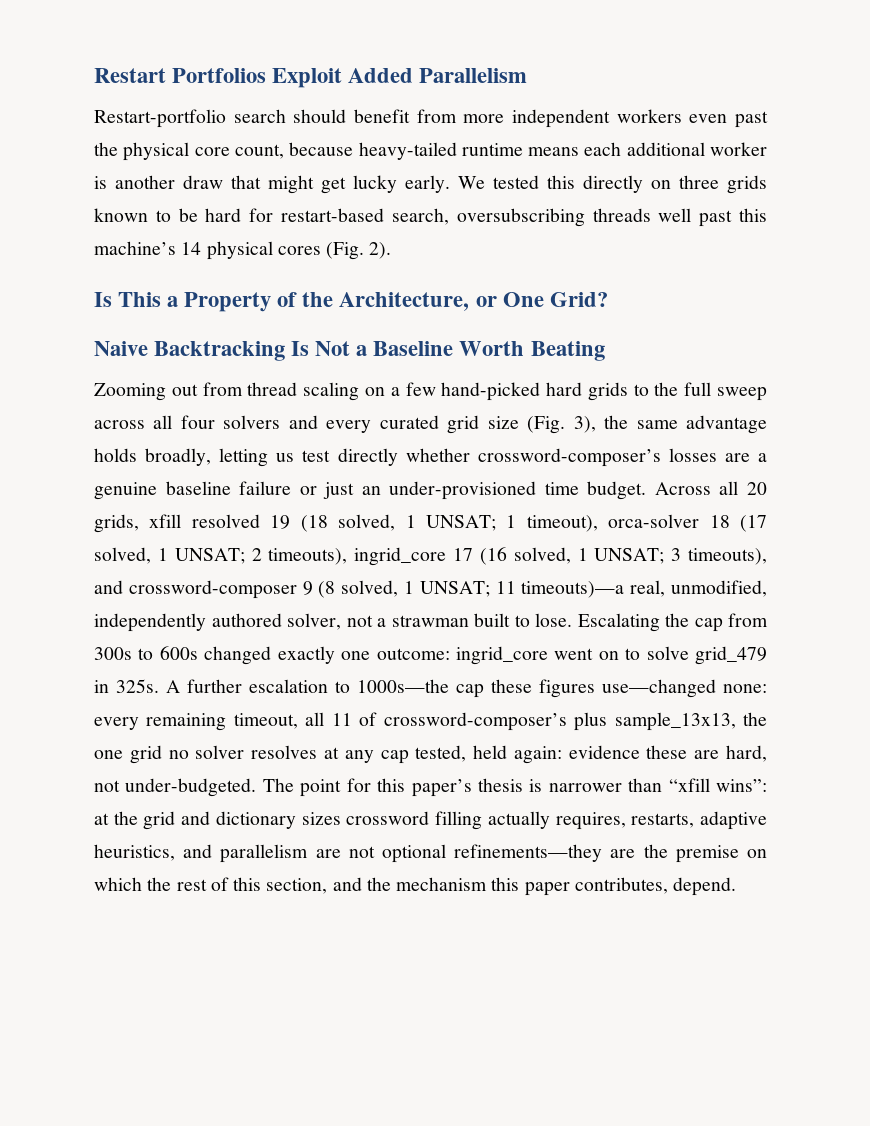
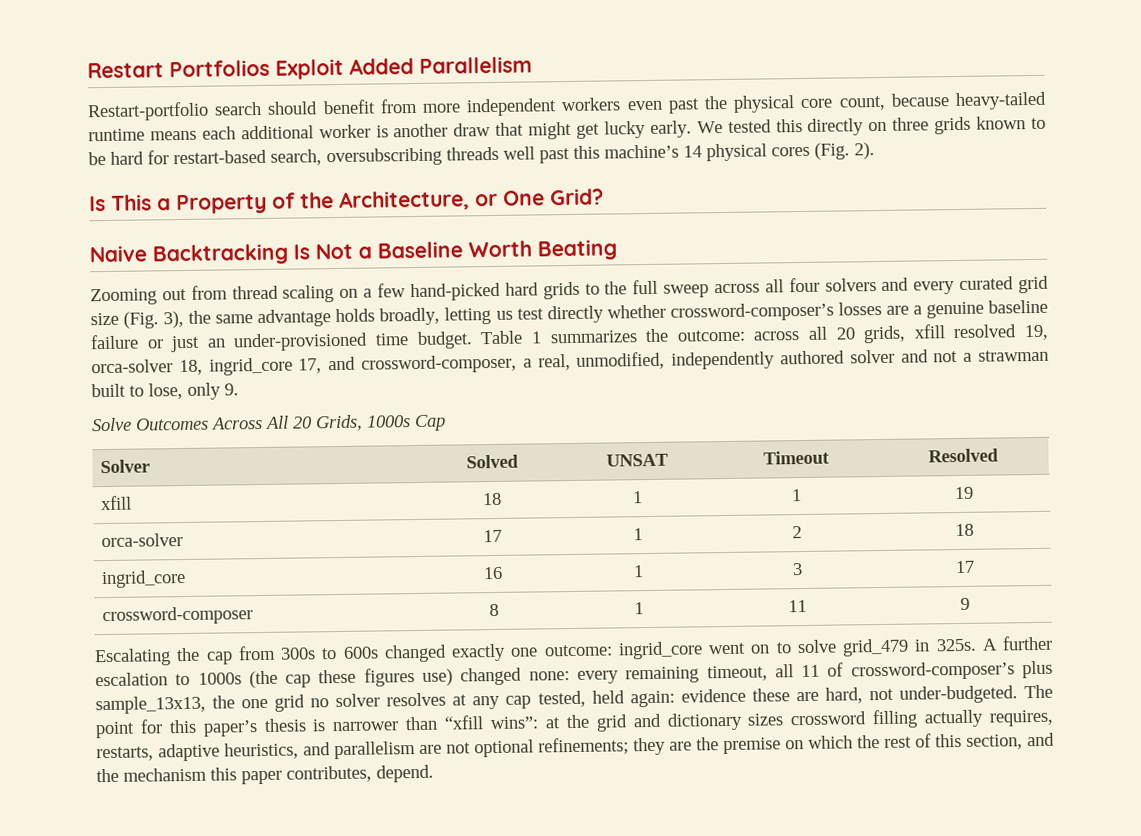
[654,482,711,495] Across -> [480,328,801,345] Table 1 summarizes the outcome: across
[270,514,767,532] [94,547,767,566] [94,580,625,599] 19 (18 solved, 1 UNSAT; 1 timeout), orca-solver 18 (17 solved, 1 UNSAT; 2 timeouts), ingrid_core 17 (16 solved, 1 UNSAT; 3 timeouts), and crossword-composer 9 (8 solved, 1 UNSAT; 11 timeouts)—a -> [1023,324,1049,341] [91,354,532,376] 19, orca-solver 18, ingrid_core 17, and crossword-composer, a
[287,613,341,630] solver, -> [849,349,929,364] solver and
[535,613,572,627] lose. -> [148,382,239,400] [91,414,446,432] [100,459,151,474] [465,454,519,469] [605,453,669,467] [762,450,830,465] [928,448,999,463] [100,495,133,511] [482,492,502,506] [631,491,643,504] [790,489,802,502] [953,486,974,500] [101,533,184,548] [483,529,502,543] [632,528,643,541] [791,526,802,539] [954,523,974,537] [101,569,187,589] [483,566,503,580] [632,565,644,578] [791,563,803,576] [954,560,975,574] [102,606,254,626] [488,603,499,617] [633,602,644,615] [788,599,807,613] [960,597,970,610] lose, only 9. // Solve Outcomes Across All 20 Grids, 1000s Cap // Solver | Solved | UNSAT | Timeout | Resolved // xfill | 18 | 1 | 1 | 19 // orca-solver | 17 | 1 | 2 | 18 // ingrid_core | 16 | 1 | 3 | 17 // crossword-composer | 8 | 1 | 11 | 9 //
[357,679,449,693] 1000s—the -> [197,670,278,689] 1000s (the
[602,679,716,698] use—changed -> [422,667,523,686] use) changed
[454,844,603,862] refinements—they -> [538,737,666,756] refinements; they

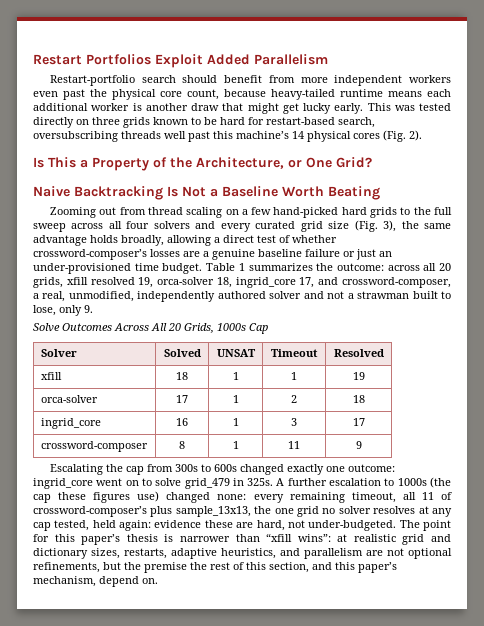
[696,118,803,134] We tested this -> [367,103,451,111] This was tested
[444,305,604,325] letting us test directly -> [167,235,290,246] allowing a direct test of
[565,714,590,729] the -> [353,534,396,542] realistic
[747,709,1055,729] sizes crossword filling actually requires, -> [91,548,120,559] sizes,
[538,735,853,756] refinements; they are the premise on which -> [33,562,187,573] refinements, but the premise
[96,764,434,785] the mechanism this paper contributes, depend. -> [335,562,397,573] [33,576,158,587] this paper’s mechanism, depend on.

